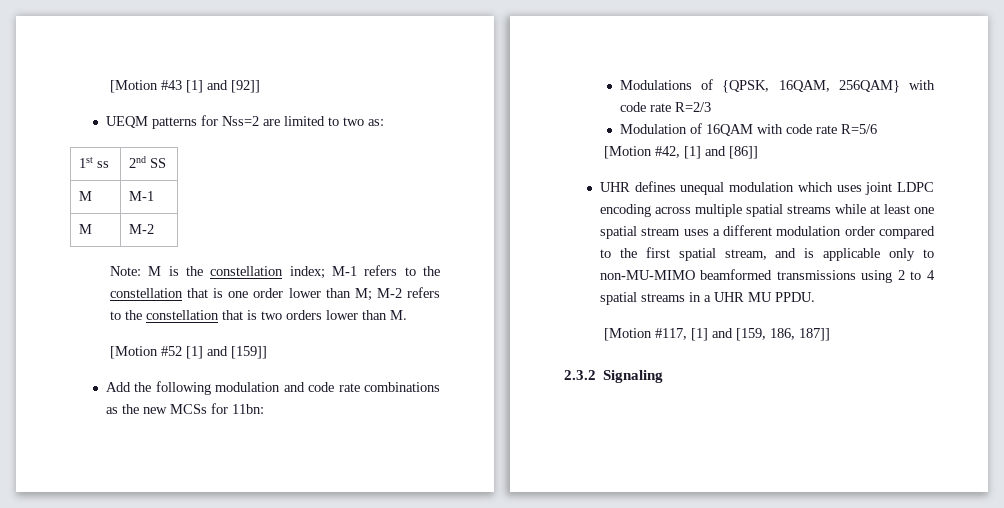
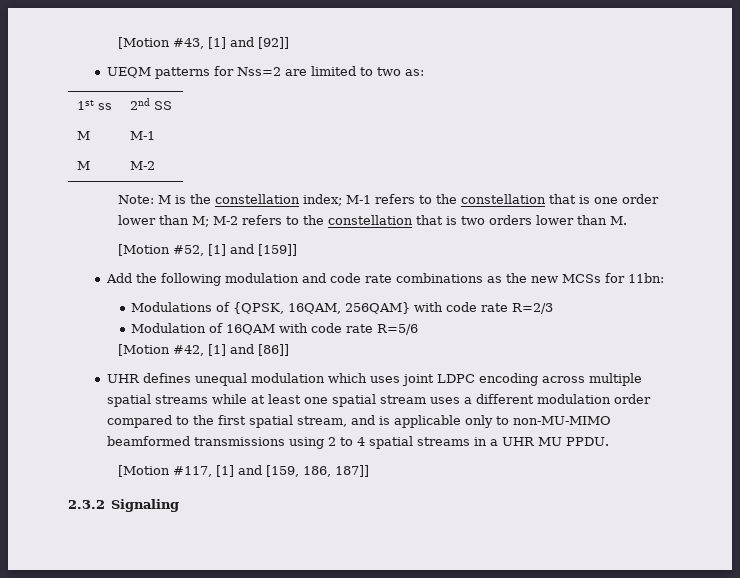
[109,80,182,93] [Motion #43 -> [117,37,204,49] [Motion #43,
[160,346,182,356] #52 -> [172,245,204,256] #52,

